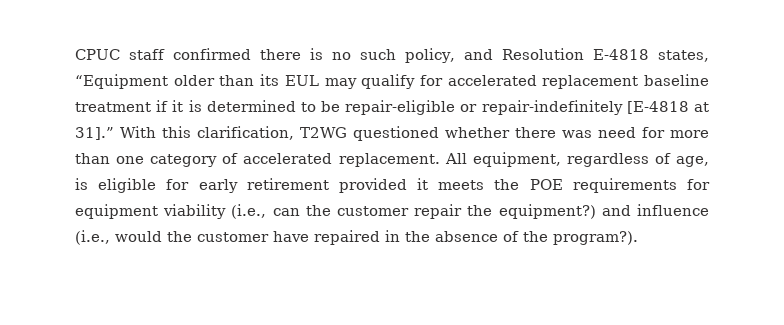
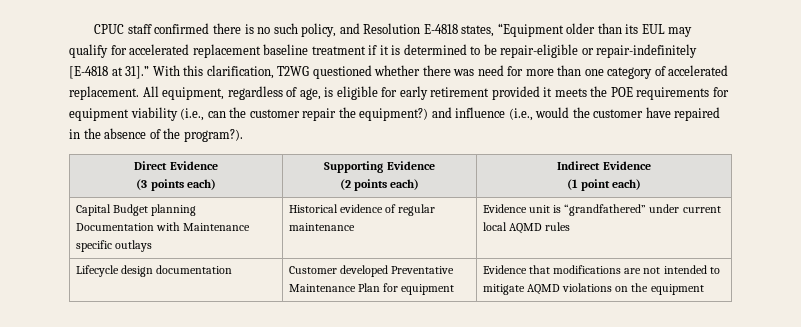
(638, 238) none -> [134,161,218,170] [136,179,216,191] [324,161,435,173] [339,179,420,191] [557,161,651,170] [566,179,642,191] [75,204,197,216] [75,222,251,231] [75,240,153,252] [288,204,436,216] [288,223,355,231] [482,204,721,216] [482,222,571,234] [75,265,233,277] [288,265,455,277] [288,283,455,295] [482,265,720,274] [482,283,704,295] // Direct Evidence // (3 points each) | Supporting Evidence // (2 points each) | Indirect Evidence // (1 point each) // Capital Budget planning Documentation with Maintenance specific outlays | Historical evidence of regular maintenance | Evidence unit is “grandfathered” under current local AQMD rules // Lifecycle design documentation | Customer developed Preventative Maintenance Plan for equipment | Evidence that modifications are not intended to mitigate AQMD violations on the equipment

